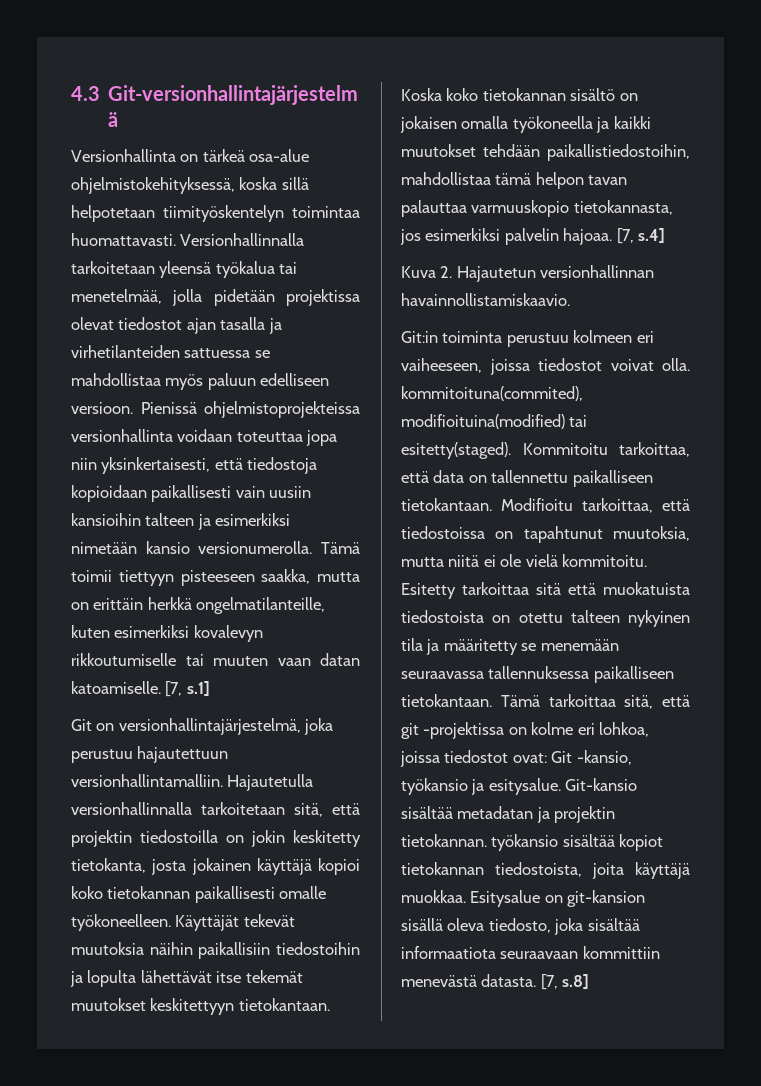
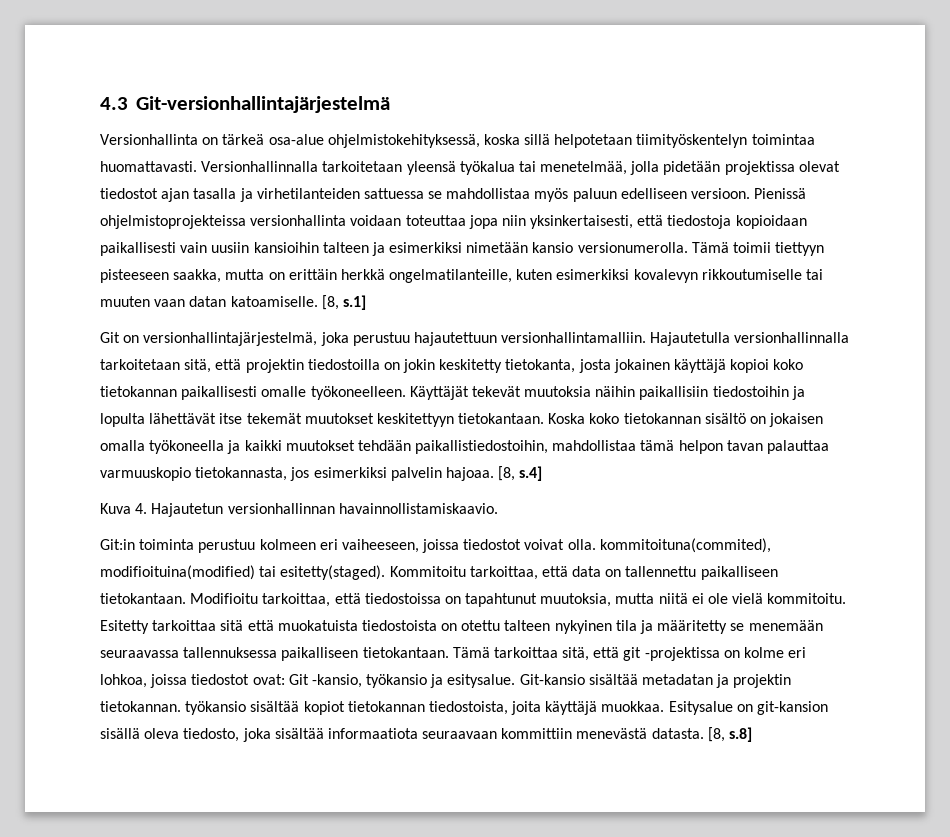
[165,681,183,697] [7, -> [321,295,339,310] [8,
[616,228,634,244] [7, -> [498,466,516,481] [8,
[440,266,453,278] 2. -> [135,503,148,514] 4.
[540,974,558,990] [7, -> [707,727,725,742] [8,

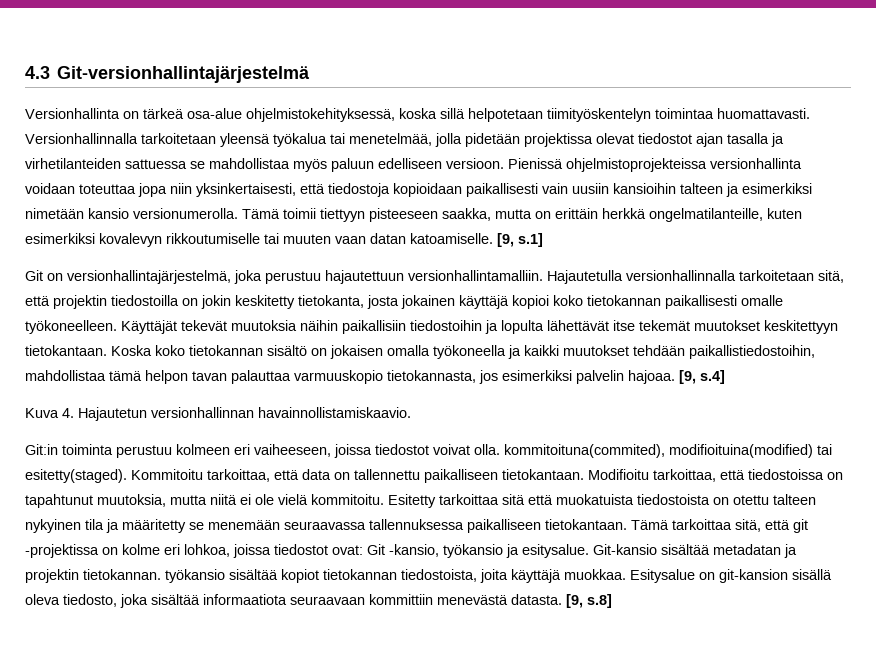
[321,295,339,310] [8, -> [497,233,514,247] [9,
[498,466,516,481] [8, -> [679,370,696,384] [9,
[707,727,725,742] [8, -> [566,594,583,608] [9,

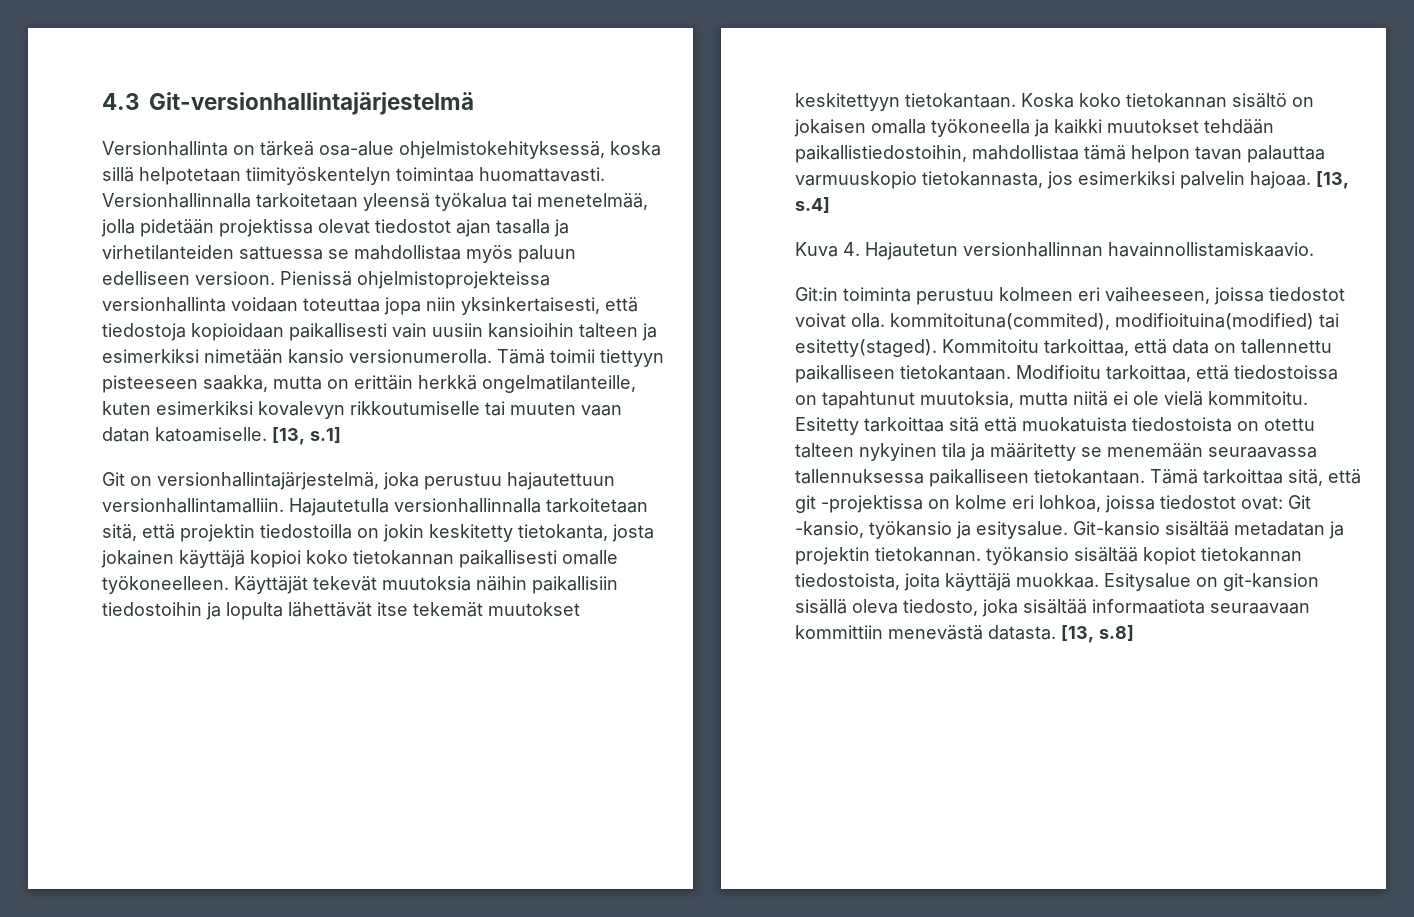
[497,233,514,247] [9, -> [272,427,305,445] [13,
[679,370,696,384] [9, -> [1316,171,1349,189] [13,
[566,594,583,608] [9, -> [1061,625,1094,643] [13,

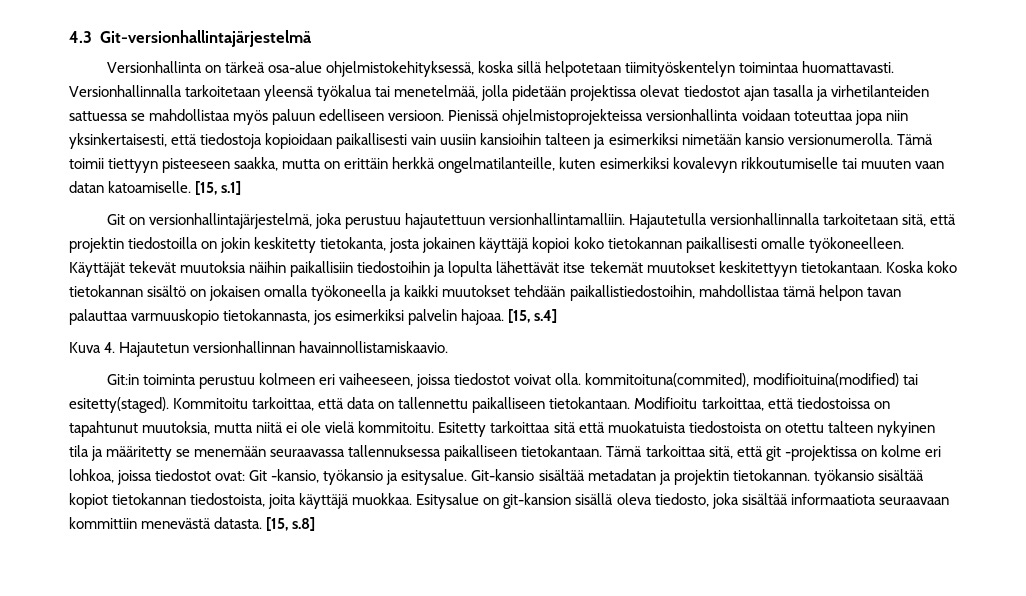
[272,427,305,445] [13, -> [195,181,218,195] [15,
[1316,171,1349,189] [13, -> [508,309,531,323] [15,
[1061,625,1094,643] [13, -> [266,517,289,531] [15,

